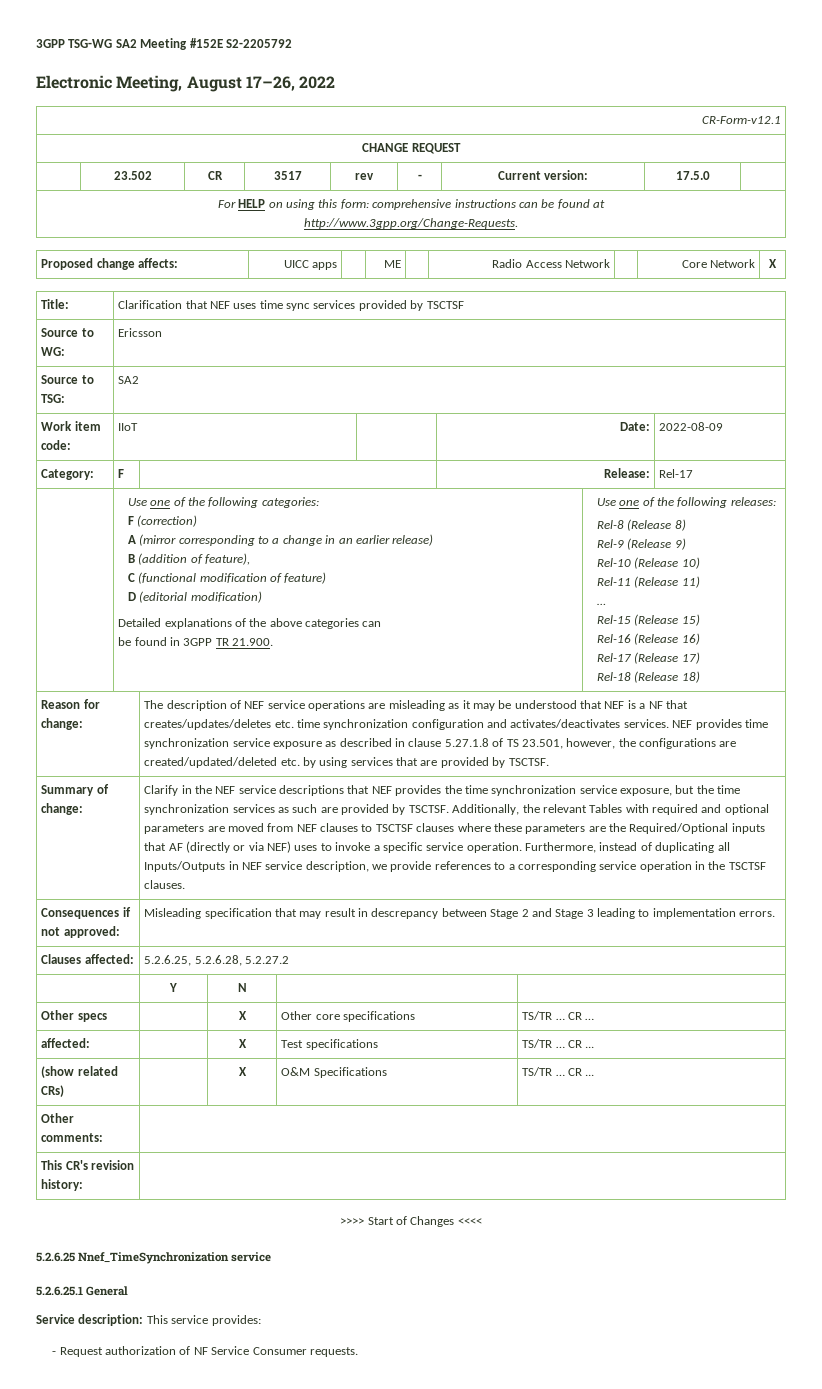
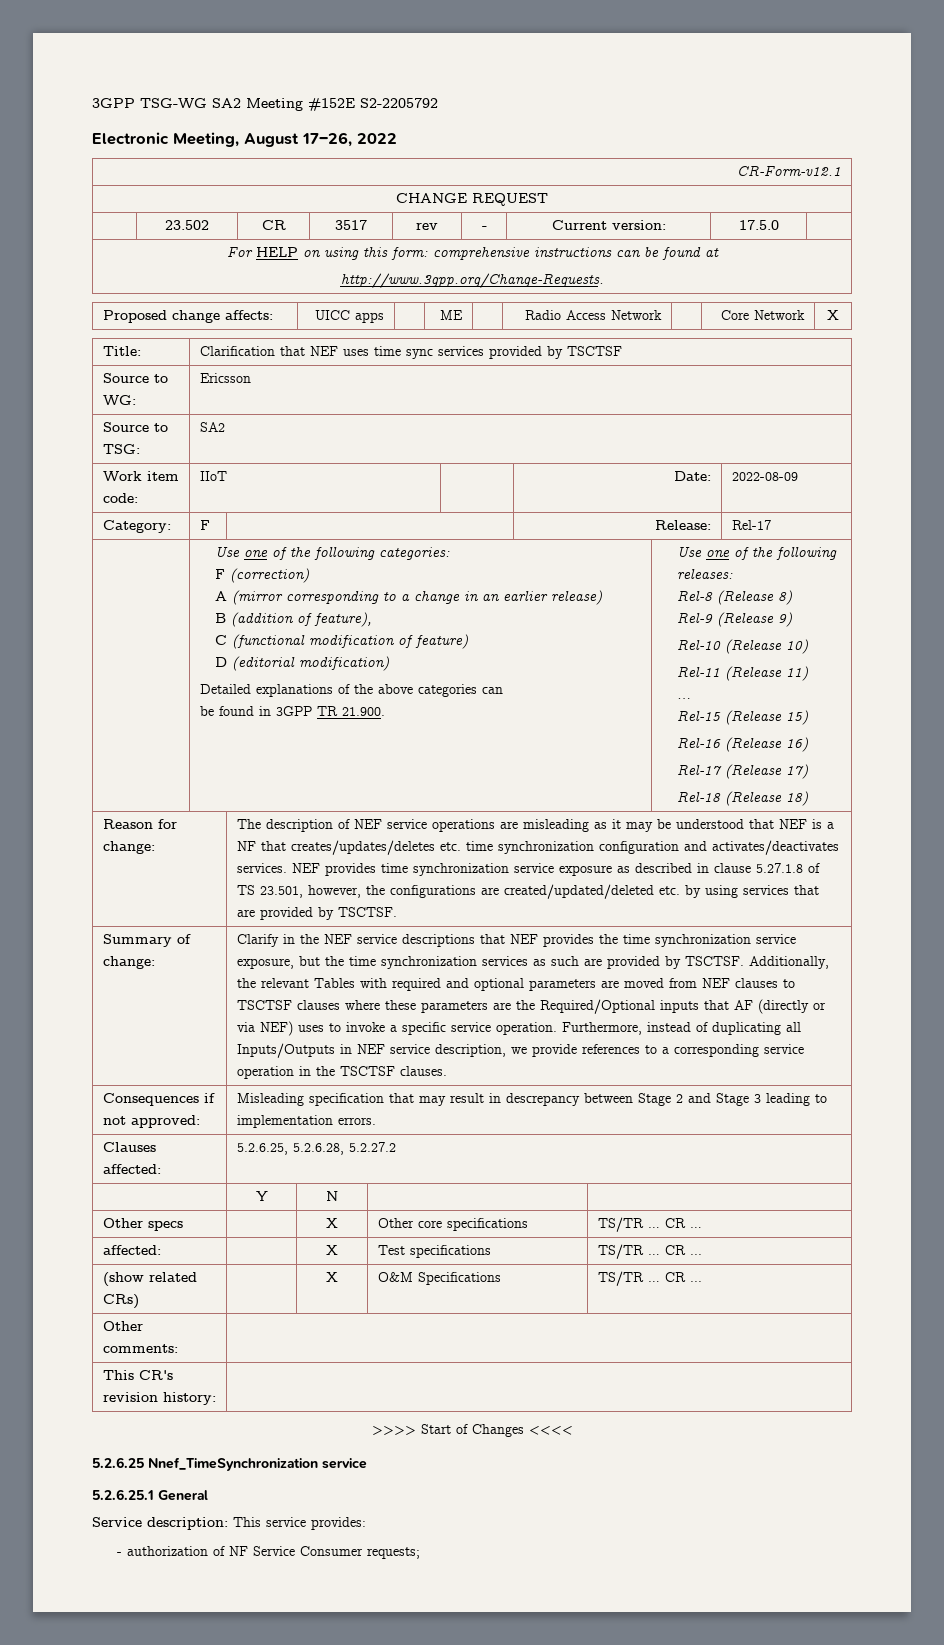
[59,1347,103,1357] Request -> (122, 1554) none
[309,1347,358,1357] requests. -> [366,1547,420,1559] requests;

